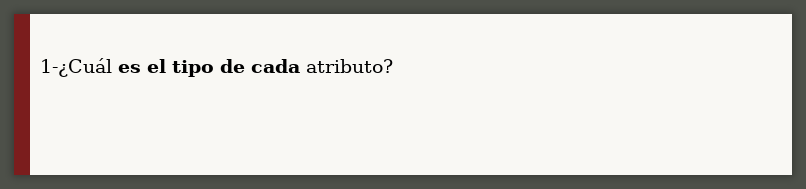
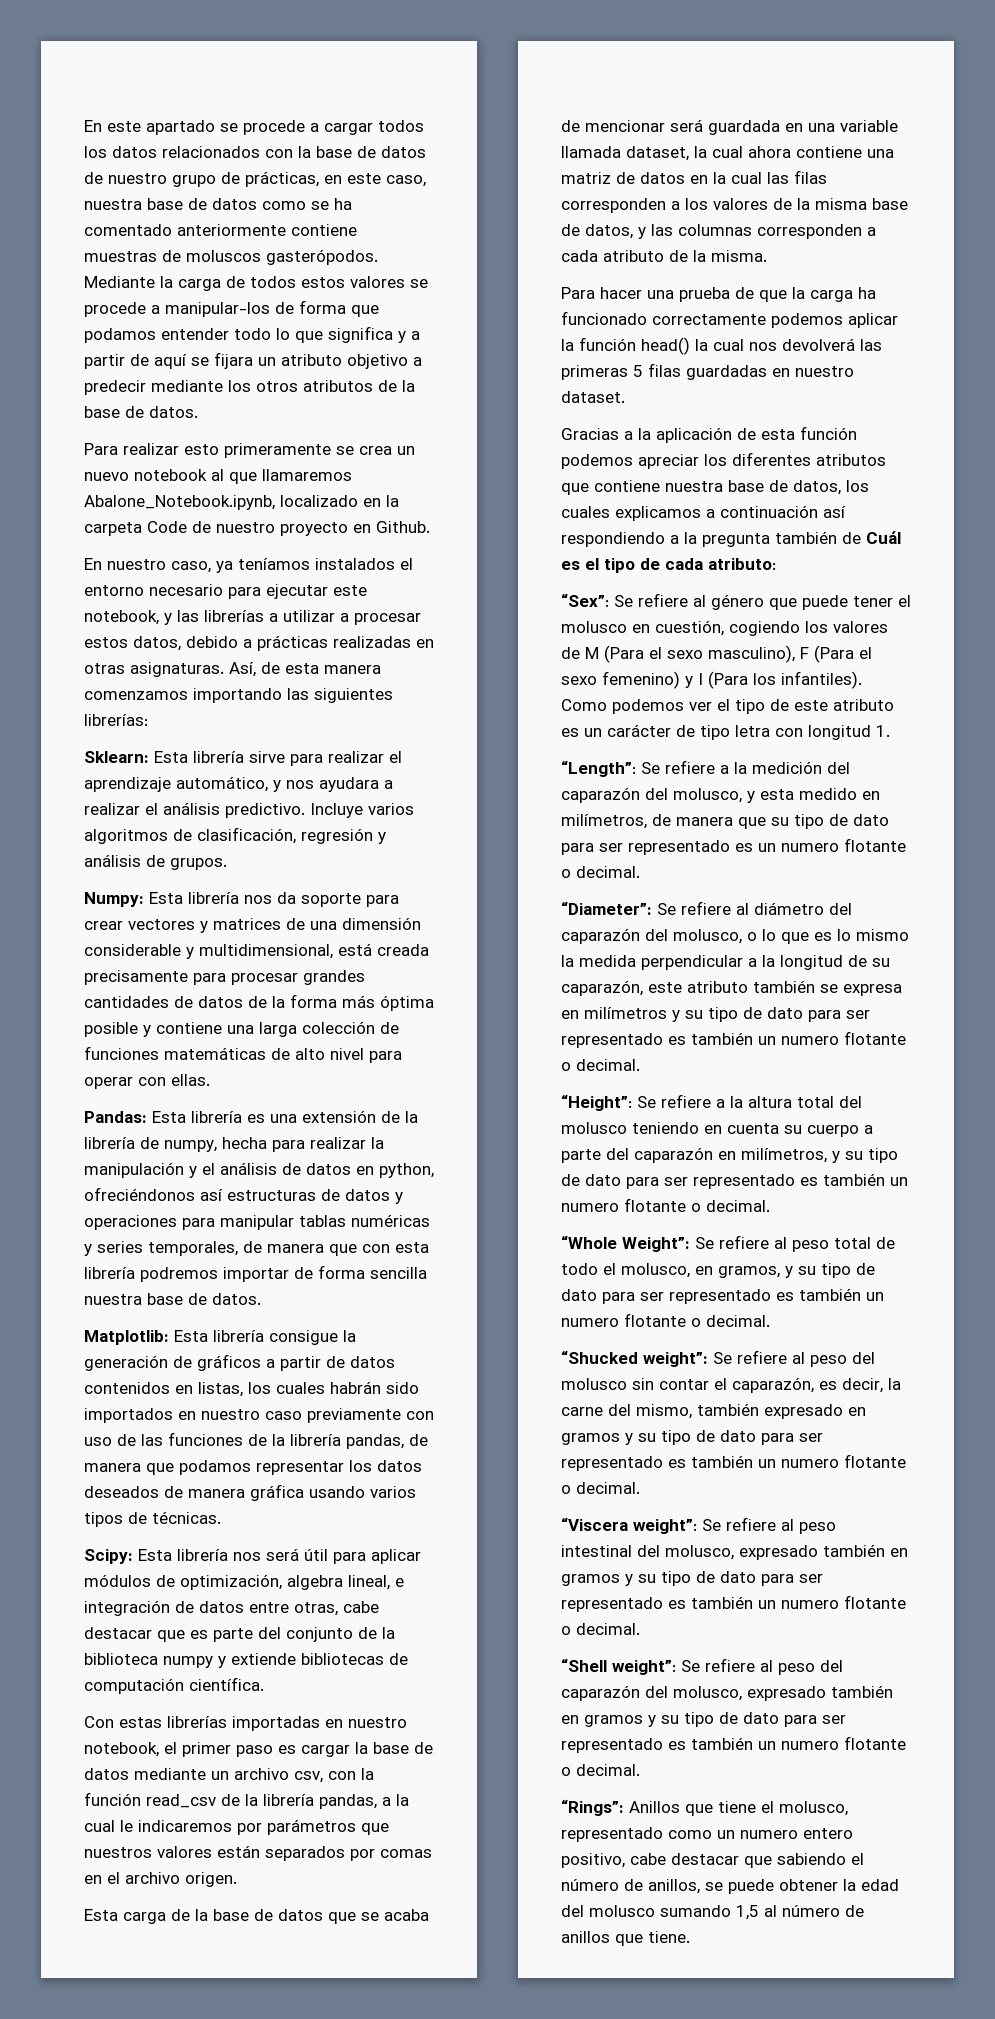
[40,58,112,77] 1-¿Cuál -> [84,120,424,135] [84,146,426,158] [84,171,426,187] [84,198,352,210] [84,224,357,236] [84,249,378,265] [84,276,428,291] [84,300,379,317] [84,326,420,343] [84,352,422,369] [84,380,415,395] [84,406,198,418] [84,443,415,458] [84,469,352,484] [84,495,399,510] [84,521,430,536] [84,558,413,573] [84,584,367,599] [84,610,421,625] [84,635,434,651] [84,662,381,677] [84,688,393,703] [84,714,148,726] [84,751,402,766] [84,776,393,792] [84,802,414,818] [84,827,386,844] [84,854,227,870] [84,892,399,907] [84,917,421,933] [84,943,429,959] [84,970,365,985] [84,994,434,1011] [84,1021,399,1037] [84,1046,402,1063] [84,1074,210,1089] [84,1110,418,1123] [84,1137,384,1152] [84,1162,434,1178] [84,1187,403,1204] [84,1214,430,1230] [84,1241,429,1256] [84,1265,427,1282] [84,1293,261,1305] [84,1330,356,1345] [84,1354,395,1371] [84,1381,419,1397] [84,1408,434,1423] [84,1432,428,1449] [84,1460,422,1475] [84,1484,416,1501] [84,1511,221,1527] [84,1548,421,1564] [84,1574,404,1590] [84,1600,379,1616] [84,1627,395,1642] [84,1653,408,1668] [84,1677,264,1694] [84,1716,407,1731] [84,1742,433,1757] [84,1768,374,1783] [84,1792,409,1809] [84,1819,389,1835] [84,1845,432,1861] [84,1872,237,1887] [84,1909,429,1924] [561,119,898,135] [561,146,894,161] [561,170,827,184] [561,198,908,213] [561,224,876,239] [561,250,767,262] [561,287,876,302] [561,311,898,328] [561,337,882,355] [561,363,854,380] [561,391,625,403] [561,426,857,443] [561,452,886,469] [561,480,869,495] [561,505,846,521] [561,531,901,547] En este apartado se procede a cargar todos los datos relacionados con la base de datos de nuestro grupo de prácticas, en este caso, nuestra base de datos como se ha comentado anteriormente contiene muestras de moluscos gasterópodos. Mediante la carga de todos estos valores se procede a manipular-los de forma que podamos entender todo lo que significa y a partir de aquí se fijara un atributo objetivo a predecir mediante los otros atributos de la base de datos. // Para realizar esto primeramente se crea un nuevo notebook al que llamaremos Abalone_Notebook.ipynb, localizado en la carpeta Code de nuestro proyecto en Github. // En nuestro caso, ya teníamos instalados el entorno necesario para ejecutar este notebook, y las librerías a utilizar a procesar estos datos, debido a prácticas realizadas en otras asignaturas. Así, de esta manera comenzamos importando las siguientes librerías: // Sklearn: Esta librería sirve para realizar el aprendizaje automático, y nos ayudara a realizar el análisis predictivo. Incluye varios algoritmos de clasificación, regresión y análisis de grupos. // Numpy: Esta librería nos da soporte para crear vectores y matrices de una dimensión considerable y multidimensional, está creada precisamente para procesar grandes cantidades de datos de la forma más óptima posible y contiene una larga colección de funciones matemáticas de alto nivel para operar con ellas. // Pandas: Esta librería es una extensión de la librería de numpy, hecha para realizar la manipulación y el análisis de datos en python, ofreciéndonos así estructuras de datos y operaciones para manipular tablas numéricas y series temporales, de manera que con esta librería podremos importar de forma sencilla nuestra base de datos. // Matplotlib: Esta librería consigue la generación de gráficos a partir de datos contenidos en listas, los cuales habrán sido importados en nuestro caso previamente con uso de las funciones de la librería pandas, de manera que podamos representar los datos deseados de manera gráfica usando varios tipos de técnicas. // Scipy: Esta librería nos será útil para aplicar módulos de optimización, algebra lineal, e integración de datos entre otras, cabe destacar que es parte del conjunto de la biblioteca numpy y extiende bibliotecas de computación científica. // Con estas librerías importadas en nuestro notebook, el primer paso es cargar la base de datos mediante un archivo csv, con la función read_csv de la librería pandas, a la cual le indicaremos por parámetros que nuestros valores están separados por comas en el archivo origen. // Esta carga de la base de datos que se acaba de mencionar será guardada en una variable llamada dataset, la cual ahora contiene una matriz de datos en la cual las filas corresponden a los valores de la misma base de datos, y las columnas corresponden a cada atributo de la misma. // Para hacer una prueba de que la carga ha funcionado correctamente podemos aplicar la función head() la cual nos devolverá las primeras 5 filas guardadas en nuestro dataset. // Gracias a la aplicación de esta función podemos apreciar los diferentes atributos que contiene nuestra base de datos, los cuales explicamos a continuación así respondiendo a la pregunta también de Cuál
[306,59,393,73] atributo? -> [708,558,776,570] [561,593,911,610] [561,620,888,636] [561,645,872,663] [561,671,862,689] [561,699,894,714] [561,724,890,740] [561,760,850,777] [561,787,880,803] [561,814,889,829] [561,838,906,855] [561,866,640,878] [561,901,852,915] [561,928,909,944] [561,955,890,970] [561,980,902,996] [561,1007,870,1022] [561,1031,906,1048] [561,1059,640,1071] [561,1094,862,1111] [561,1122,873,1137] [561,1147,898,1163] [561,1173,908,1189] [561,1198,770,1212] [561,1235,895,1252] [561,1263,875,1278] [561,1288,884,1304] [561,1313,770,1327] [561,1350,875,1367] [561,1377,901,1393] [561,1403,866,1419] [561,1430,823,1445] [561,1454,906,1471] [561,1482,640,1494] [561,1517,836,1534] [561,1544,908,1560] [561,1571,823,1586] [561,1595,906,1612] [561,1623,640,1635] [561,1658,843,1675] [561,1685,893,1701] [561,1712,846,1727] [561,1736,906,1753] [561,1764,640,1776] [561,1799,848,1816] [561,1827,853,1842] [561,1853,864,1868] [561,1879,899,1894] [561,1905,864,1920] [561,1931,690,1946] atributo: // “Sex”: Se refiere al género que puede tener el molusco en cuestión, cogiendo los valores de M (Para el sexo masculino), F (Para el sexo femenino) y I (Para los infantiles). Como podemos ver el tipo de este atributo es un carácter de tipo letra con longitud 1. // “Length”: Se refiere a la medición del caparazón del molusco, y esta medido en milímetros, de manera que su tipo de dato para ser representado es un numero flotante o decimal. // “Diameter”: Se refiere al diámetro del caparazón del molusco, o lo que es lo mismo la medida perpendicular a la longitud de su caparazón, este atributo también se expresa en milímetros y su tipo de dato para ser representado es también un numero flotante o decimal. // “Height”: Se refiere a la altura total del molusco teniendo en cuenta su cuerpo a parte del caparazón en milímetros, y su tipo de dato para ser representado es también un numero flotante o decimal. // “Whole Weight”: Se refiere al peso total de todo el molusco, en gramos, y su tipo de dato para ser representado es también un numero flotante o decimal. // “Shucked weight”: Se refiere al peso del molusco sin contar el caparazón, es decir, la carne del mismo, también expresado en gramos y su tipo de dato para ser representado es también un numero flotante o decimal. // “Viscera weight”: Se refiere al peso intestinal del molusco, expresado también en gramos y su tipo de dato para ser representado es también un numero flotante o decimal. // “Shell weight”: Se refiere al peso del caparazón del molusco, expresado también en gramos y su tipo de dato para ser representado es también un numero flotante o decimal. // “Rings”: Anillos que tiene el molusco, representado como un numero entero positivo, cabe destacar que sabiendo el número de anillos, se puede obtener la edad del molusco sumando 1,5 al número de anillos que tiene.

